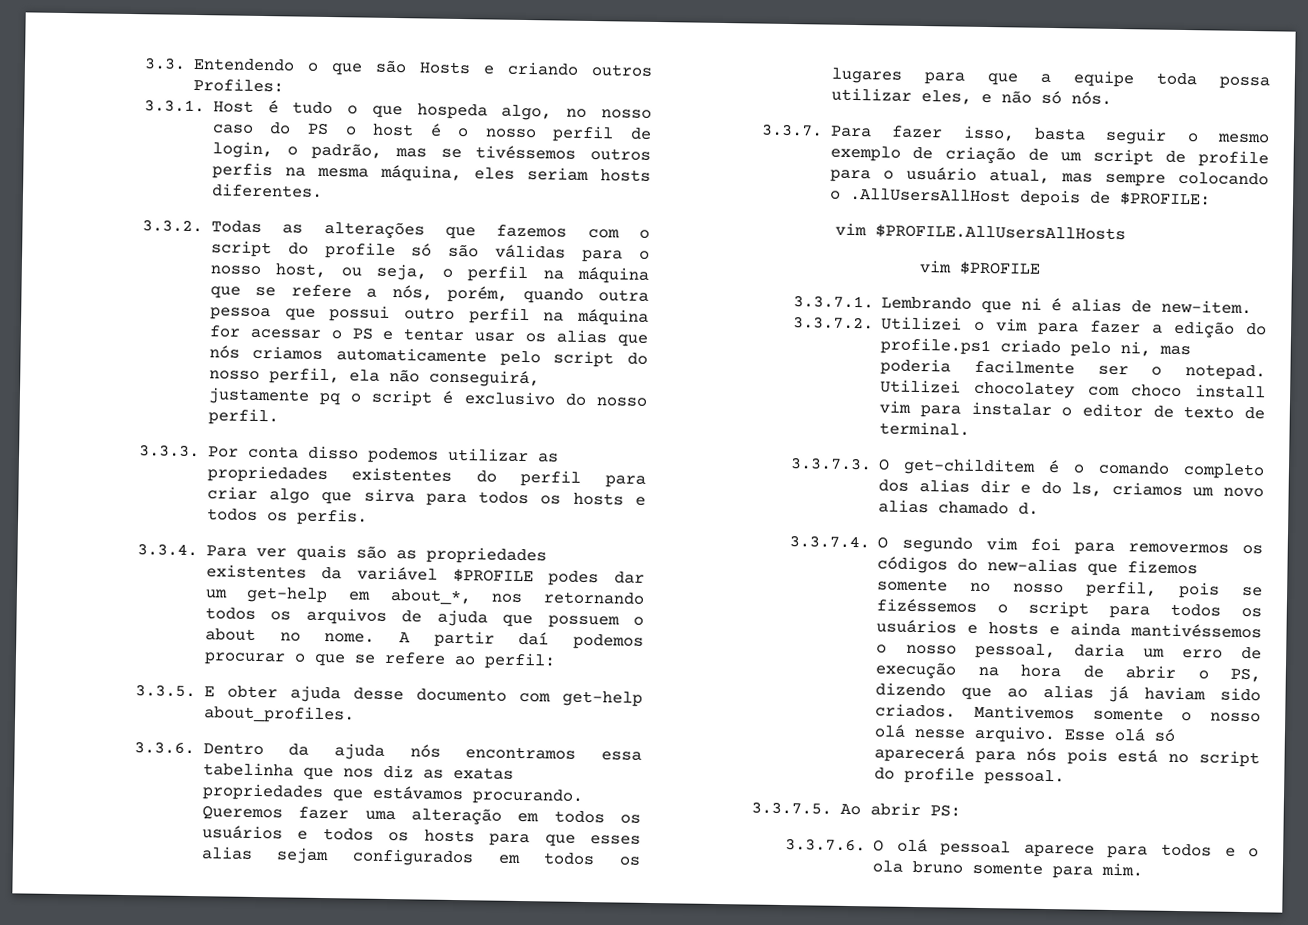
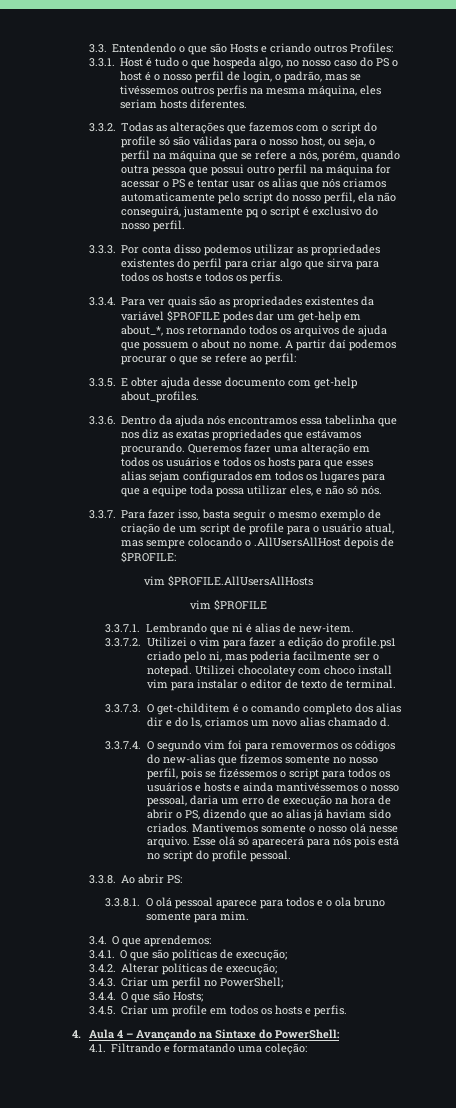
[751,801,833,815] 3.3.7.5. -> [88,875,116,884] 3.3.8.
[784,838,866,852] 3.3.7.6. -> [105,898,141,907] 3.3.8.1.
(1144, 869) none -> [88,935,212,947] [88,949,288,961] [88,963,278,975] [88,977,284,989] [88,991,204,1003] [88,1005,348,1017] [71,1029,340,1041] [88,1043,308,1055] // 3.4. O que aprendemos: // 3.4.1. O que são políticas de execução; // 3.4.2. Alterar políticas de execução; // 3.4.3. Criar um perfil no PowerShell; // 3.4.4. O que são Hosts; // 3.4.5. Criar um profile em todos os hosts e perfis. // 4. Aula 4 – Avançando na Sintaxe do PowerShell: // 4.1. Filtrando e formatando uma coleção:

